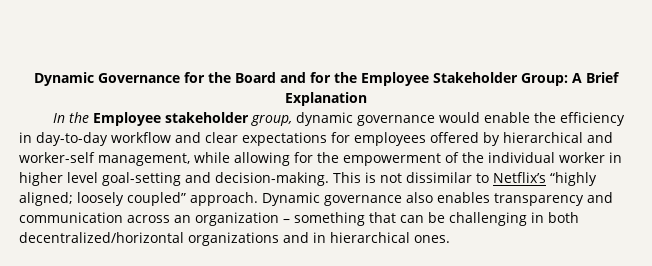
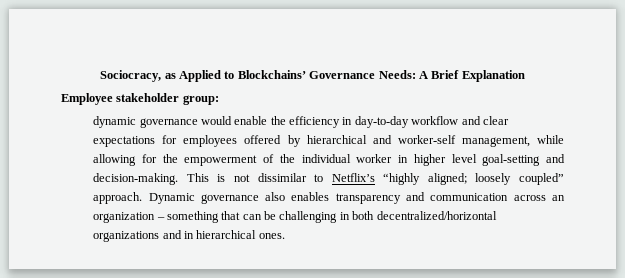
[34,72,568,86] Dynamic Governance for the Board and for the Employee Stakeholder Group: -> [100,70,416,82] Sociocracy, as Applied to Blockchains’ Governance Needs:
[52,112,89,123] In the -> (525, 76) none
[250,115,292,126] group, -> [182,95,219,105] group: //

